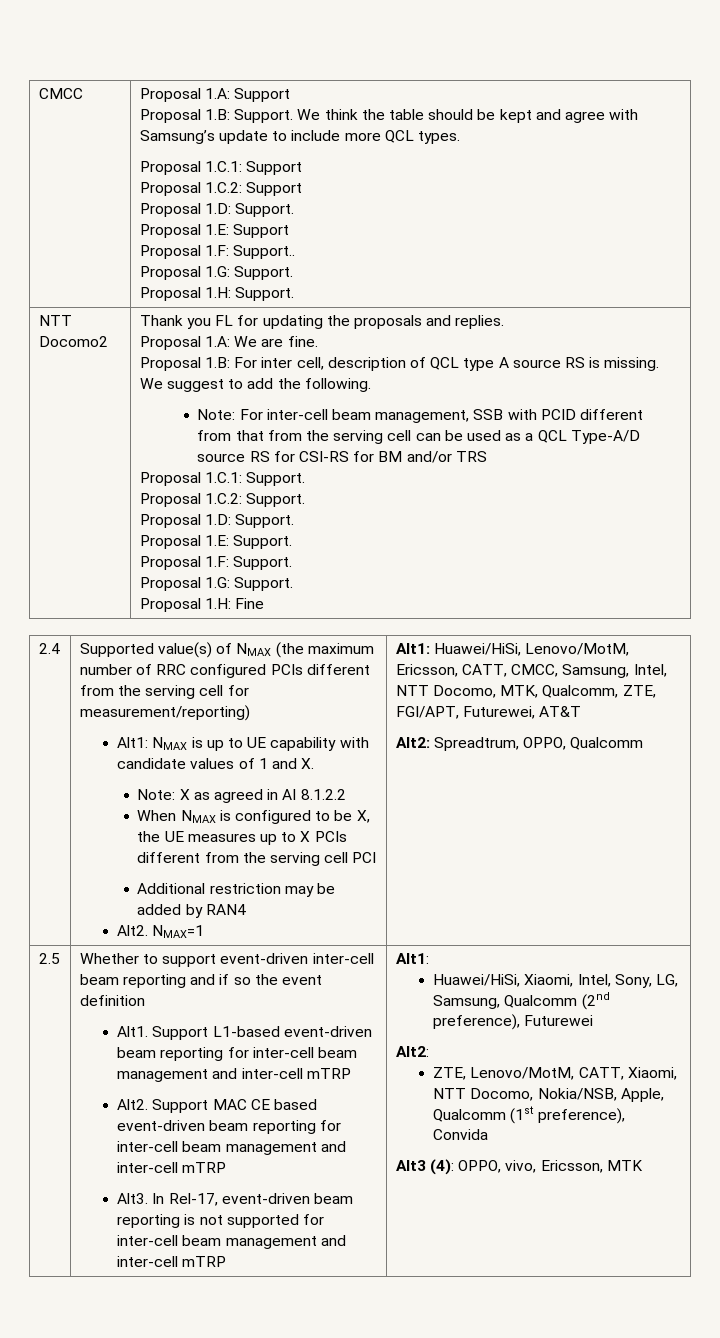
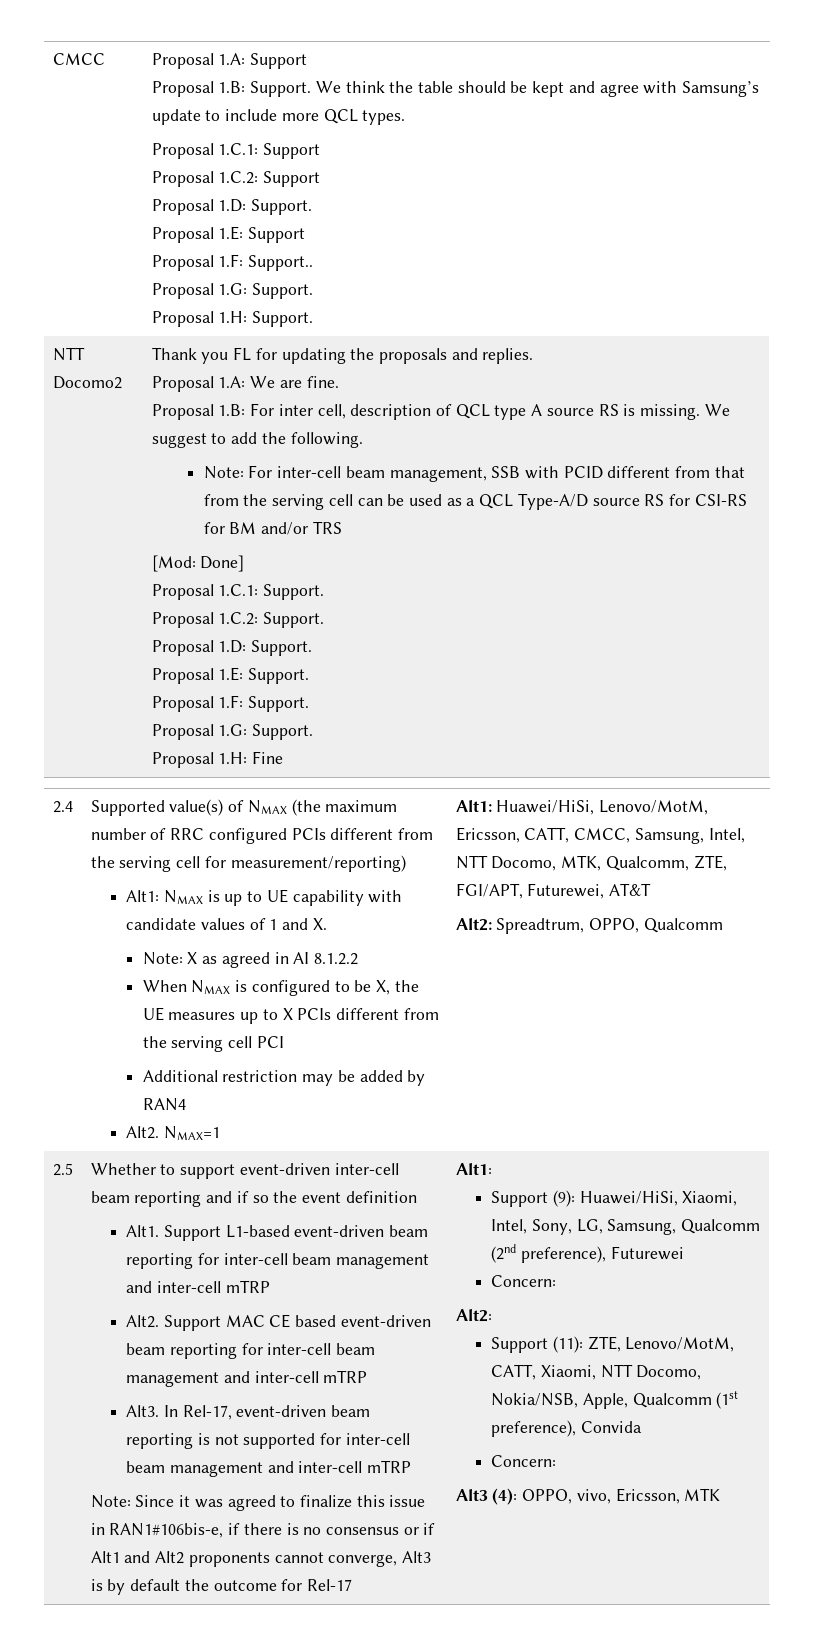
(487, 456) none -> [151,555,245,572] // [Mod: Done]
(227, 1261) none -> [90,1495,426,1511] [90,1523,436,1538] [90,1551,431,1567] [90,1579,352,1595] // Note: Since it was agreed to finalize this issue in RAN1#106bis-e, if there is no consensus or if Alt1 and Alt2 proponents cannot converge, Alt3 is by default the outcome for Rel-17
(429, 958) none -> [491,1190,575,1207] Support (9):
(594, 1020) none -> [491,1275,557,1287] // Concern:
(429, 1051) none -> [491,1336,583,1353] Support (11):
(489, 1134) none -> [491,1455,557,1467] // Concern:

